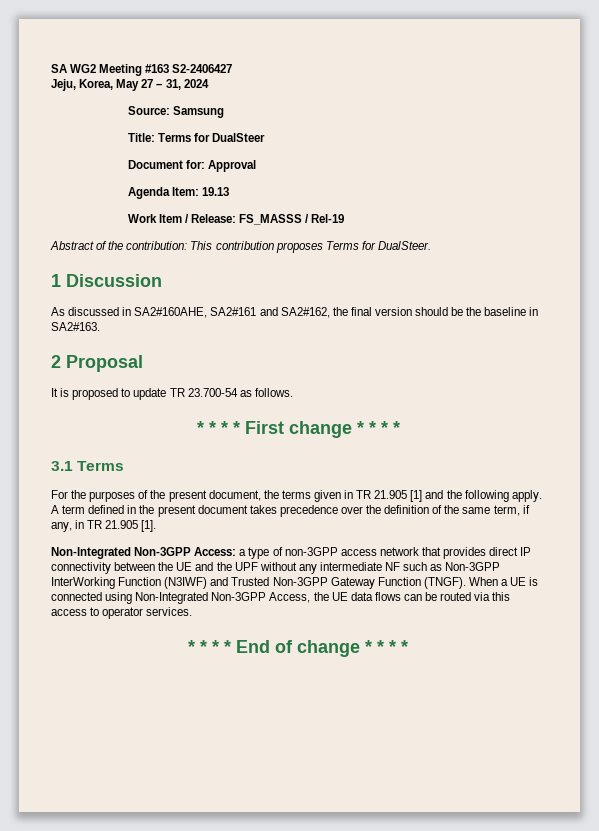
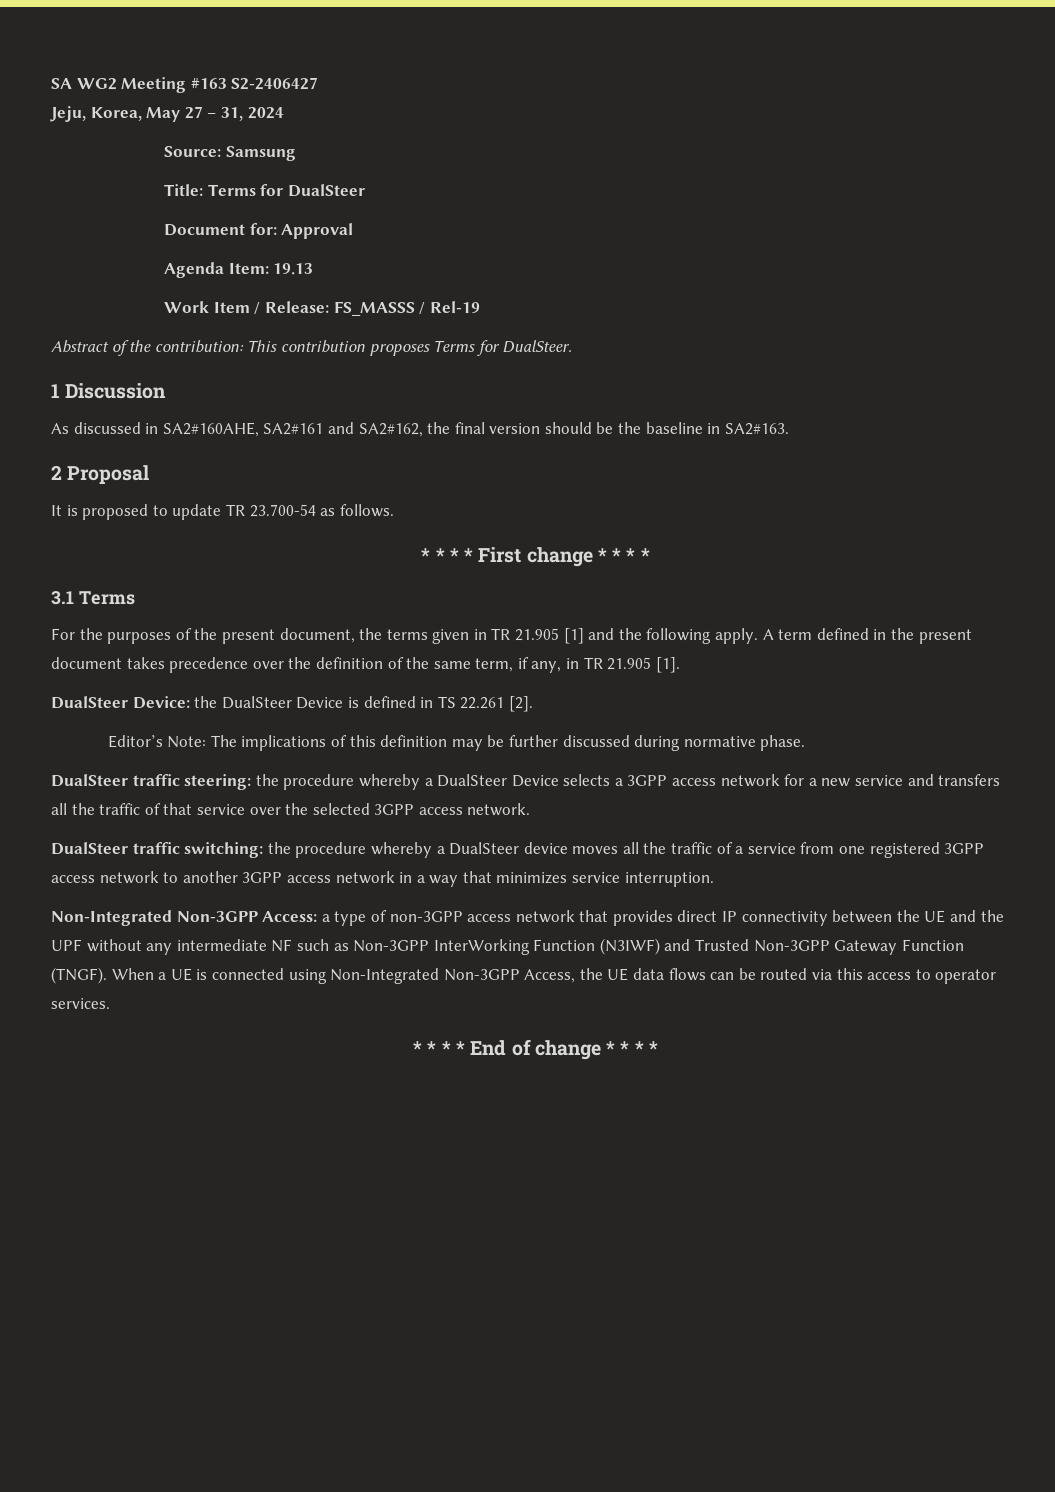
(157, 526) none -> [51,696,533,712] [107,735,806,751] [51,774,1001,790] [51,803,531,816] [51,842,985,858] [51,871,714,887] // DualSteer Device: the DualSteer Device is defined in TS 22.261 [2]. // Editor’s Note: The implications of this definition may be further discussed during normative phase. // DualSteer traffic steering: the procedure whereby a DualSteer Device selects a 3GPP access network for a new service and transfers all the traffic of that service over the selected 3GPP access network. // DualSteer traffic switching: the procedure whereby a DualSteer device moves all the traffic of a service from one registered 3GPP access network to another 3GPP access network in a way that minimizes service interruption.

